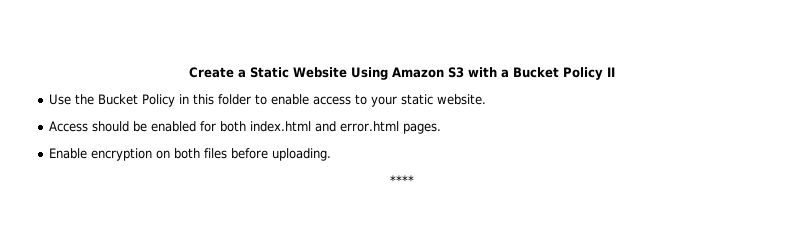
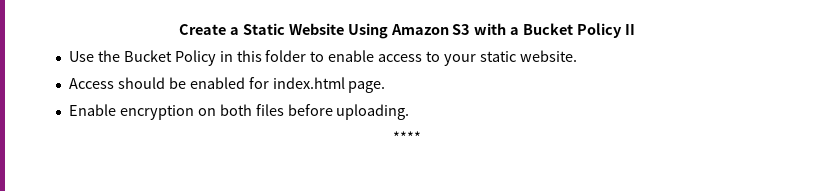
[220,121,442,134] both index.html and error.html pages. -> [272,77,386,93] index.html page.

